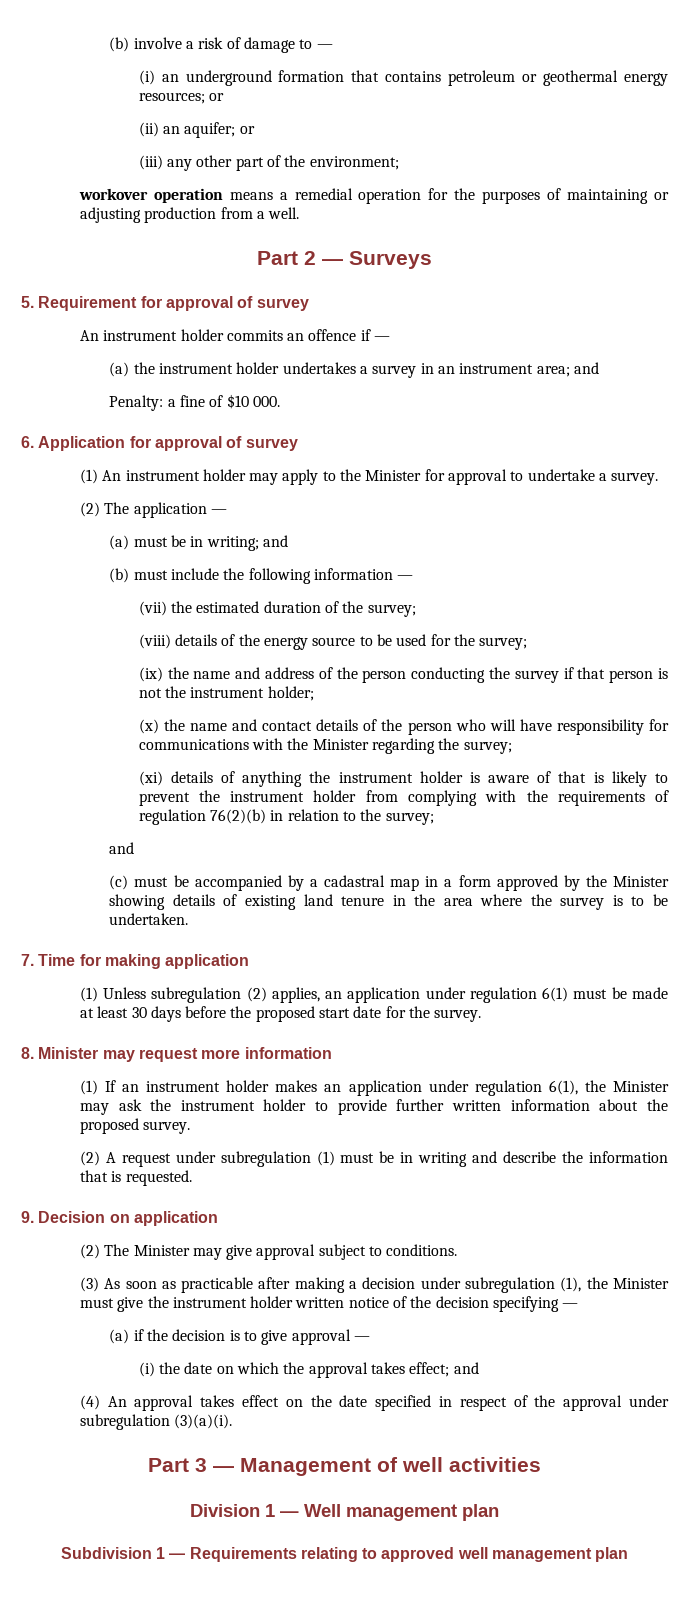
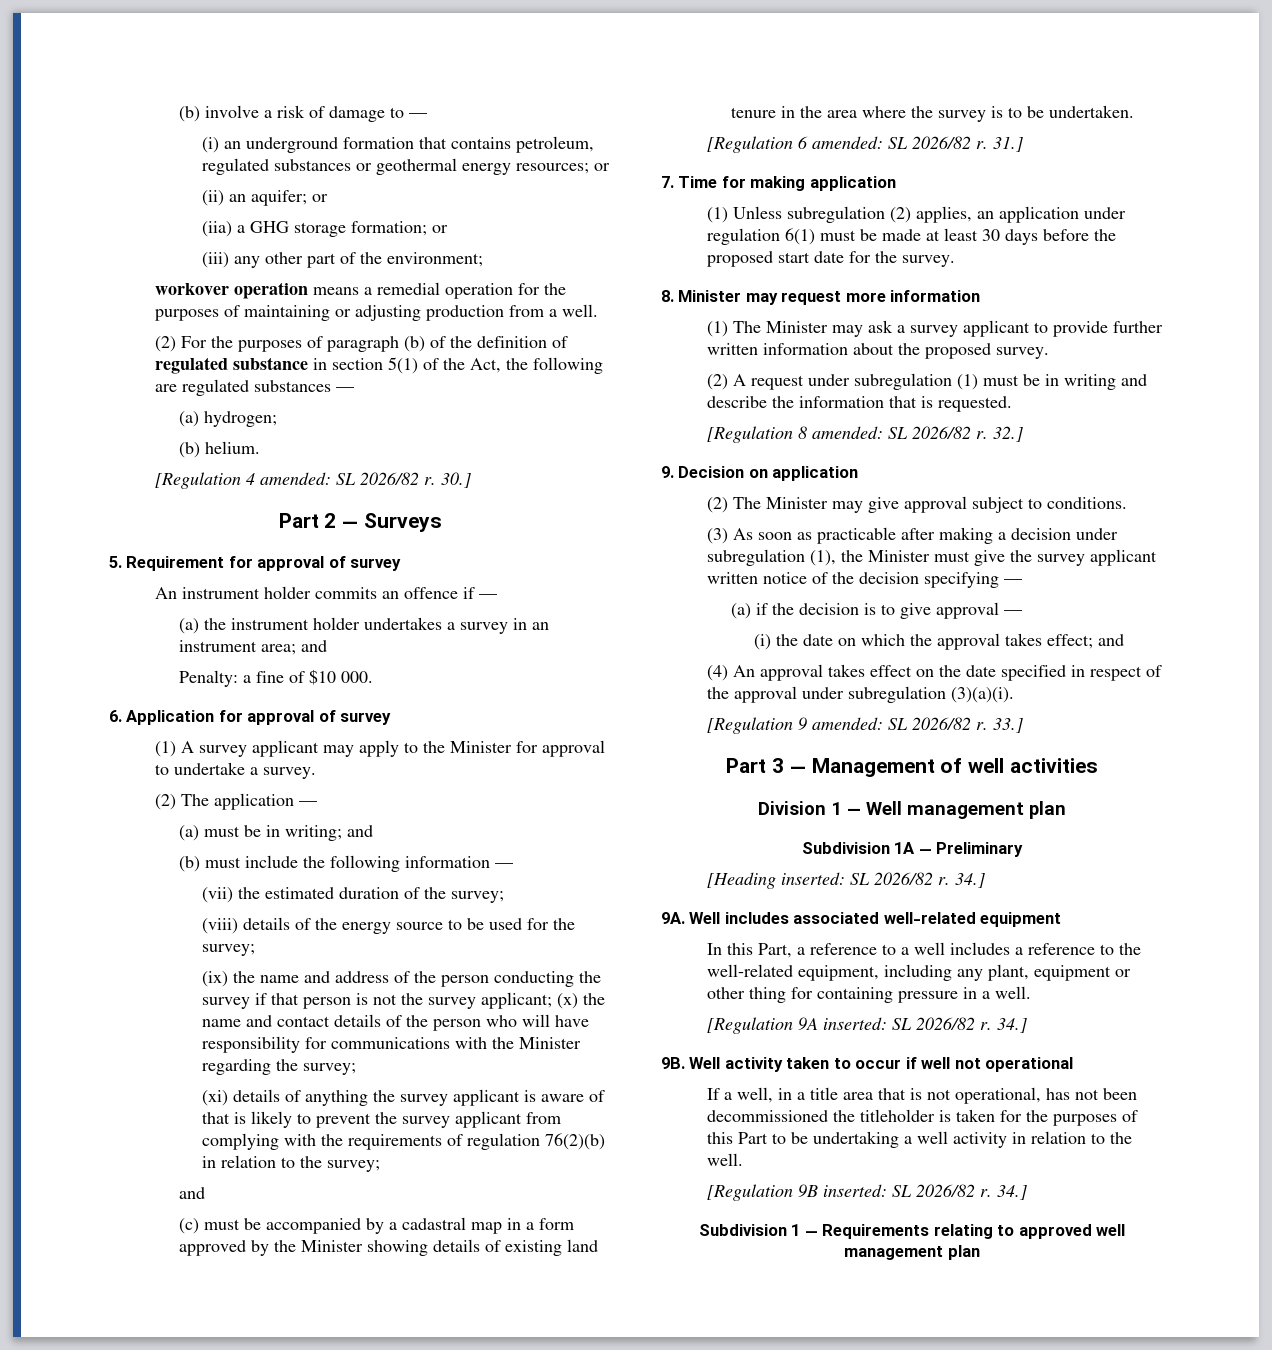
[448,70,516,86] petroleum -> [515,136,594,153] [201,158,351,175] petroleum, regulated substances
(255, 130) none -> [201,221,448,237] // (iia) a GHG storage formation; or
(300, 213) none -> [155,336,569,352] [155,357,604,374] [155,379,355,396] [178,411,277,427] [178,441,260,458] [155,472,472,489] // (2) For the purposes of paragraph (b) of the definition of regulated substance in section 5(1) of the Act, the following are regulated substances — // (a) hydrogen; // (b) helium. // [Regulation 4 amended: SL 2026/82 r. 30.]
[102,469,246,481] An instrument holder -> [181,740,320,757] A survey applicant
[190,686,314,701] instrument holder; // -> [427,992,552,1009] survey applicant;
[338,771,463,783] instrument holder -> [399,1089,520,1106] survey applicant
[230,790,357,802] instrument holder -> [401,1111,522,1128] survey applicant
(189, 919) none -> [707,136,1024,153] // [Regulation 6 amended: SL 2026/82 r. 31.]
[104,1080,669,1096] [79,1099,307,1115] If an instrument holder makes an application under regulation 6(1), the Minister may ask the instrument holder -> [733,320,1031,337] The Minister may ask a survey applicant
(192, 1178) none -> [707,426,1024,443] // [Regulation 8 amended: SL 2026/82 r. 32.]
[172,1296,294,1308] instrument holder -> [1037,549,1158,566] survey applicant
(233, 1421) none -> [707,717,1024,734] // [Regulation 9 amended: SL 2026/82 r. 33.]
(499, 1512) none -> [801,842,1024,857] [707,872,986,889] [661,912,1062,927] [707,942,1142,958] [707,964,1132,981] [707,986,1032,1003] [707,1017,1028,1034] [661,1057,1074,1072] [707,1087,1138,1104] [707,1109,1139,1126] [707,1131,1133,1148] [707,1153,744,1166] [707,1184,1028,1201] // Subdivision 1A — Preliminary // [Heading inserted: SL 2026/82 r. 34.] // 9A. Well includes associated well-related equipment // In this Part, a reference to a well includes a reference to the well-related equipment, including any plant, equipment or other thing for containing pressure in a well. // [Regulation 9A inserted: SL 2026/82 r. 34.] // 9B. Well activity taken to occur if well not operational // If a well, in a title area that is not operational, has not been decommissioned the titleholder is taken for the purposes of this Part to be undertaking a well activity in relation to the well. // [Regulation 9B inserted: SL 2026/82 r. 34.]

